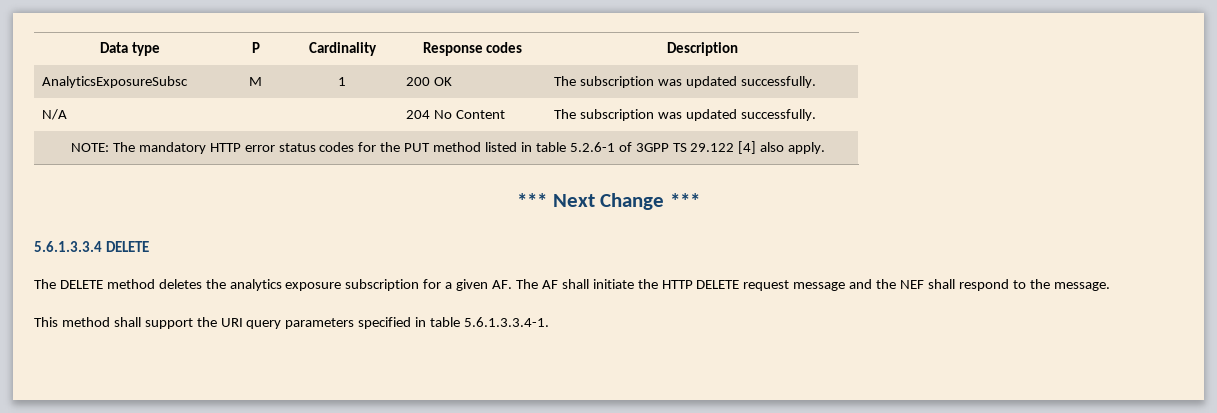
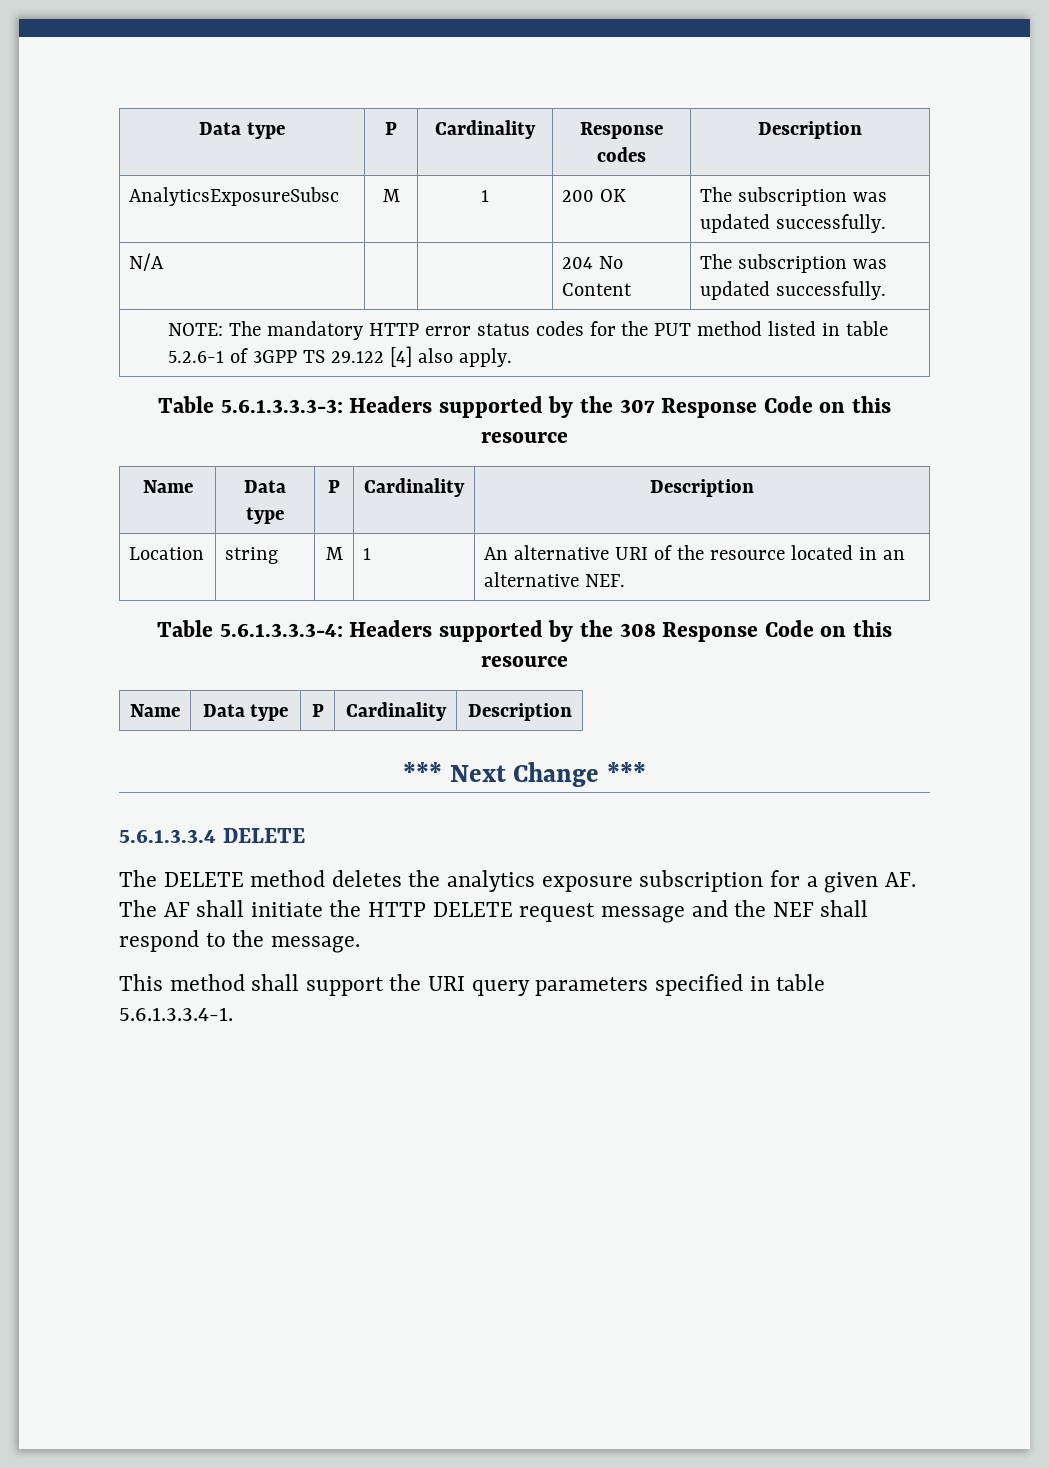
(826, 148) none -> [157,396,892,418] [481,432,568,443] [142,480,193,493] [244,480,286,493] [246,507,284,524] [328,480,340,493] [364,478,465,497] [650,479,754,497] [129,547,205,560] [225,547,279,564] [325,547,343,560] [363,548,372,560] [484,545,906,560] [484,572,626,587] [156,620,893,642] [481,656,568,667] [130,704,180,717] [202,704,289,721] [311,704,324,717] [345,702,447,721] [467,703,572,721] // Table 5.6.1.3.3.3-3: Headers supported by the 307 Response Code on this resource // Name | Data type | P | Cardinality | Description // Location | string | M | 1 | An alternative URI of the resource located in an alternative NEF. // Table 5.6.1.3.3.3-4: Headers supported by the 308 Response Code on this resource // Name | Data type | P | Cardinality | Description

